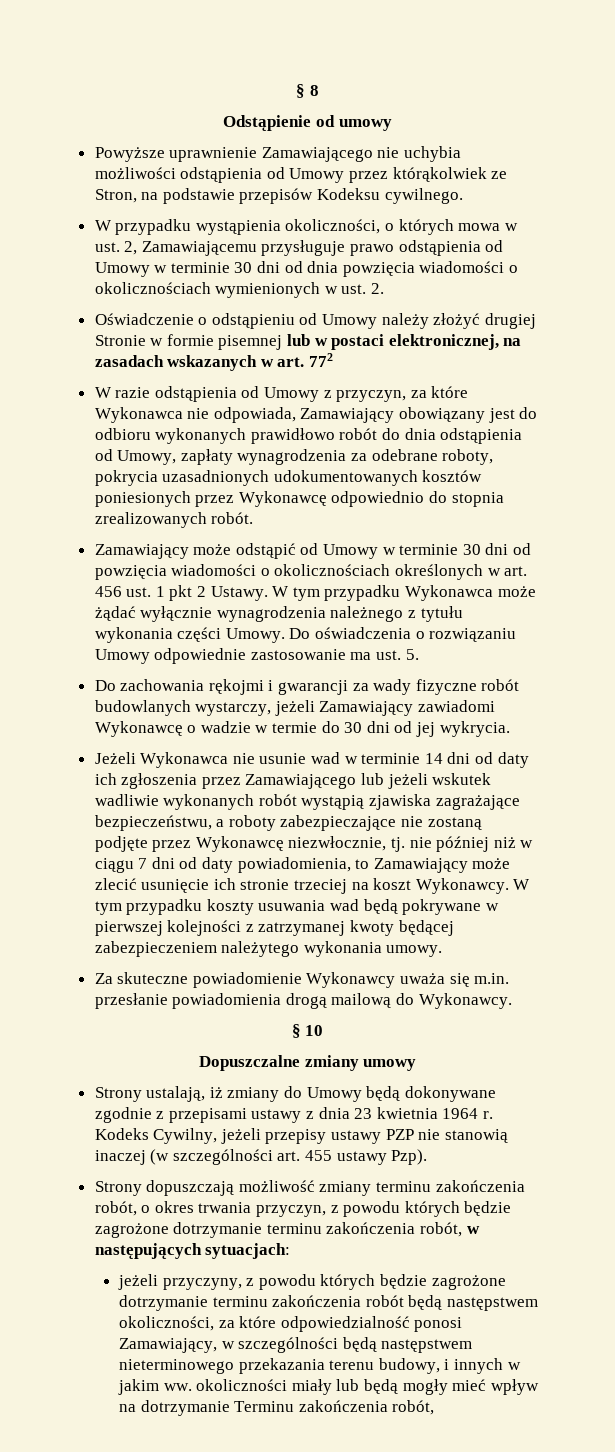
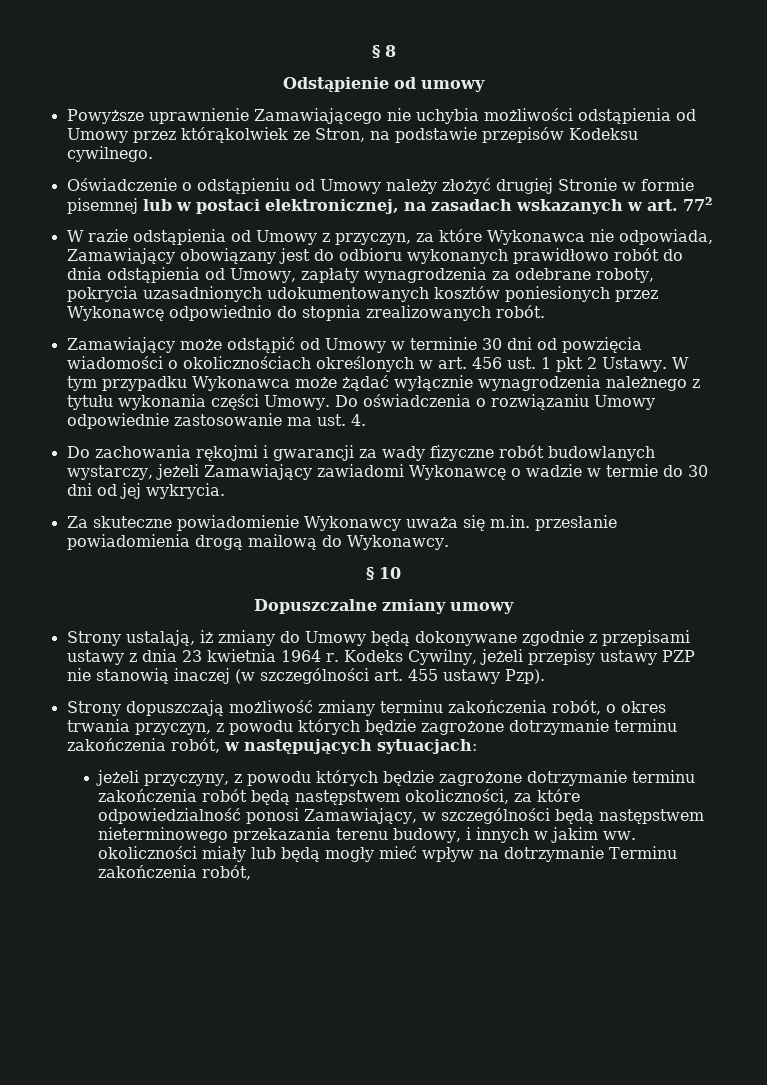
[94,219,518,235] [94,240,504,256] [94,261,519,277] [94,282,385,298] // W przypadku wystąpienia okoliczności, o których mowa w ust. 2, Zamawiającemu przysługuje prawo odstąpienia od Umowy w terminie 30 dni od dnia powzięcia wiadomości o okolicznościach wymienionych w ust. 2. -> (153, 154) none
[405,649,419,660] 5. -> [350,414,366,426] 4.
[94,752,529,768] [94,773,492,789] [94,794,520,810] [94,815,482,831] [94,836,534,852] [94,857,511,873] [94,878,531,894] [94,899,499,915] [94,920,454,936] [94,941,443,957] // Jeżeli Wykonawca nie usunie wad w terminie 14 dni od daty ich zgłoszenia przez Zamawiającego lub jeżeli wskutek wadliwie wykonanych robót wystąpią zjawiska zagrażające bezpieczeństwu, a roboty zabezpieczające nie zostaną podjęte przez Wykonawcę niezwłocznie, tj. nie później niż w ciągu 7 dni od daty powiadomienia, to Zamawiający może zlecić usunięcie ich stronie trzeciej na koszt Wykonawcy. W tym przypadku koszty usuwania wad będą pokrywane w pierwszej kolejności z zatrzymanej kwoty będącej zabezpieczeniem należytego wykonania umowy. -> (225, 491) none

